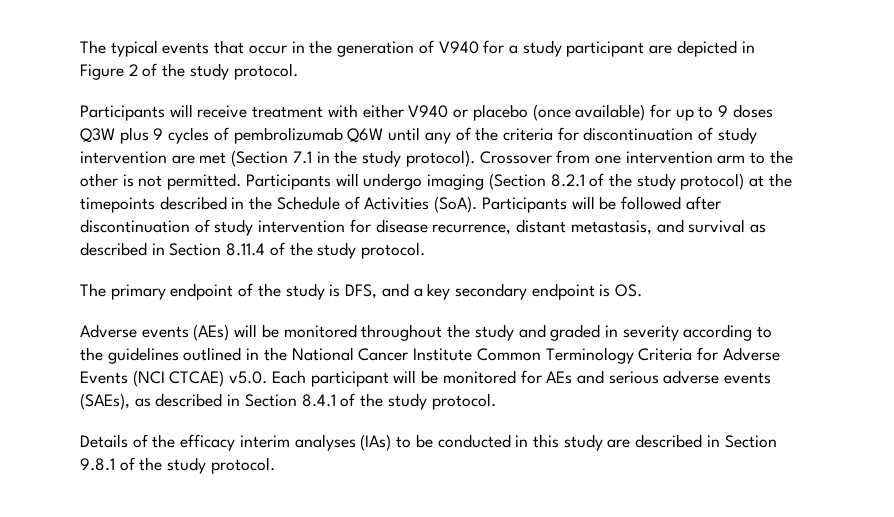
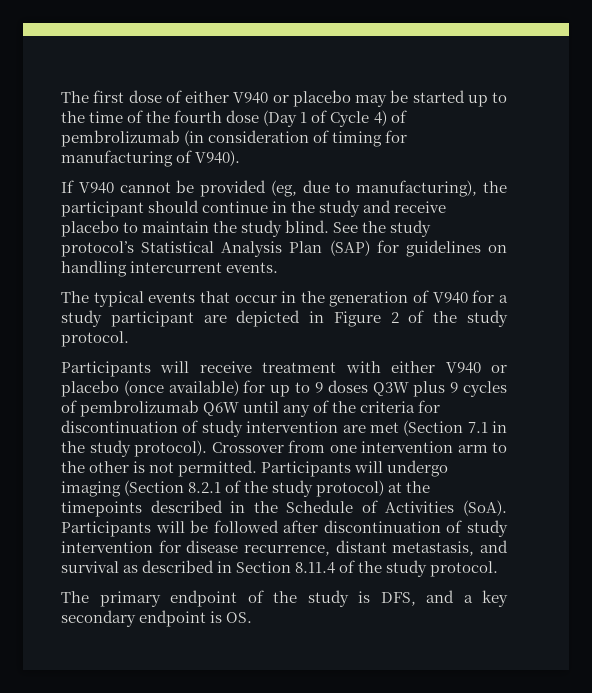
[80,40,106,54] The -> [61,90,507,107] [61,110,407,127] [61,130,408,147] [61,150,241,167] [61,180,507,197] [61,200,447,217] [61,220,432,237] [61,240,508,257] [61,260,279,277] [61,291,89,303] The first dose of either V940 or placebo may be started up to the time of the fourth dose (Day 1 of Cycle 4) of pembrolizumab (in consideration of timing for manufacturing of V940). // If V940 cannot be provided (eg, due to manufacturing), the participant should continue in the study and receive placebo to maintain the study blind. See the study protocol’s Statistical Analysis Plan (SAP) for guidelines on handling intercurrent events. // The
[80,324,773,341] [80,347,780,364] [80,370,772,387] [80,393,496,410] [80,434,777,451] [80,457,275,474] // Adverse events (AEs) will be monitored throughout the study and graded in severity according to the guidelines outlined in the National Cancer Institute Common Terminology Criteria for Adverse Events (NCI CTCAE) v5.0. Each participant will be monitored for AEs and serious adverse events (SAEs), as described in Section 8.4.1 of the study protocol. // Details of the efficacy interim analyses (IAs) to be conducted in this study are described in Section 9.8.1 of the study protocol. -> (253, 617) none

